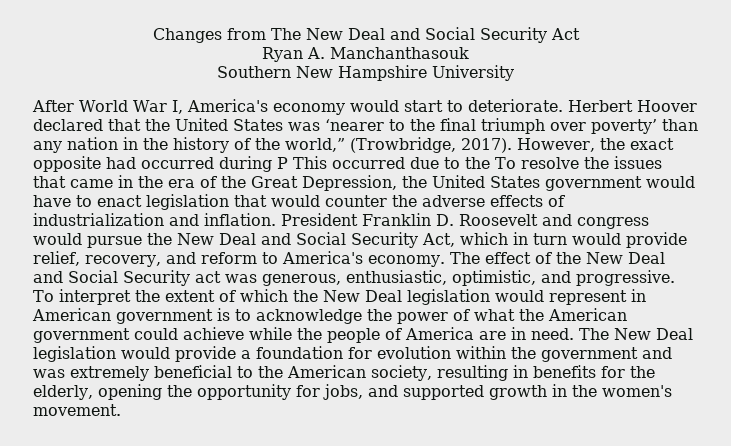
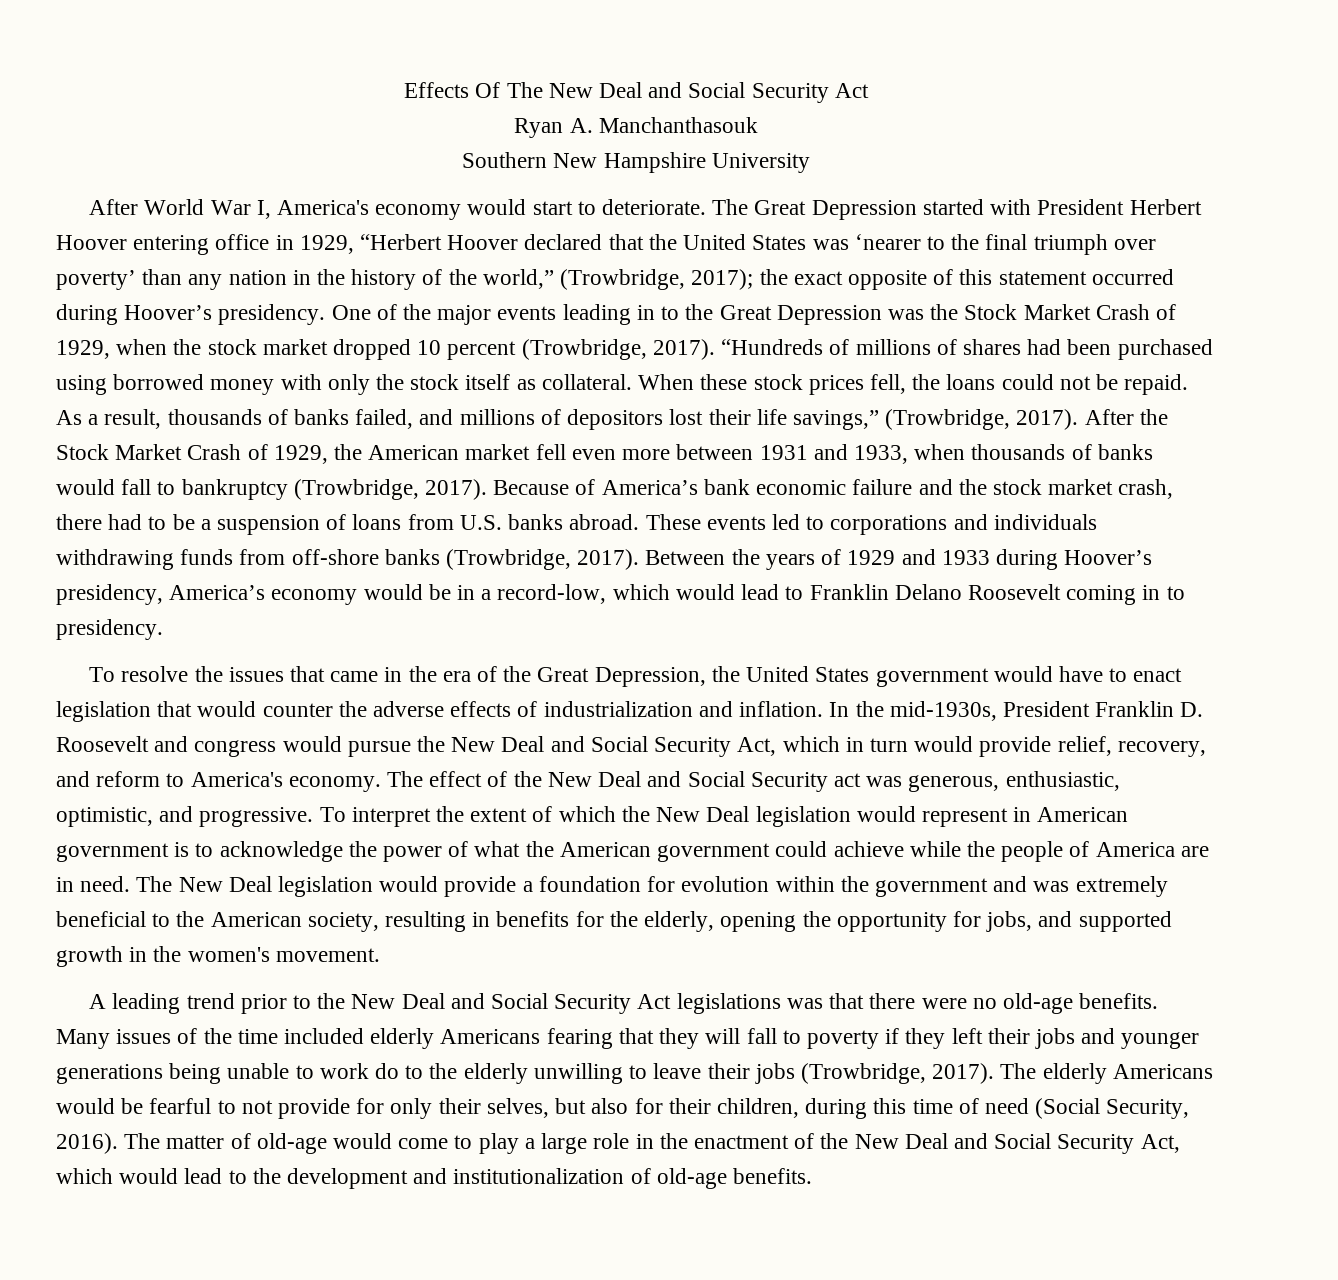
[152,28,266,43] Changes from -> [404,82,501,98] Effects Of
[567,100,633,112] Herbert -> [712,199,1202,220] [56,234,443,255] The Great Depression started with President Herbert Hoover entering office in 1929, “Herbert
[461,138,595,153] 2017). However, -> [691,269,754,290] 2017);
[106,156,490,172] had occurred during P This occurred due to the -> [933,269,1174,285] [56,304,1176,325] [56,339,1213,360] [56,374,1189,395] [56,409,1168,430] [56,444,1153,464] [56,479,1174,500] [56,514,1097,535] [56,549,1153,570] [56,584,1185,605] [56,619,163,640] of this statement occurred during Hoover’s presidency. One of the major events leading in to the Great Depression was the Stock Market Crash of 1929, when the stock market dropped 10 percent (Trowbridge, 2017). “Hundreds of millions of shares had been purchased using borrowed money with only the stock itself as collateral. When these stock prices fell, the loans could not be repaid. As a result, thousands of banks failed, and millions of depositors lost their life savings,” (Trowbridge, 2017). After the Stock Market Crash of 1929, the American market fell even more between 1931 and 1933, when thousands of banks would fall to bankruptcy (Trowbridge, 2017). Because of America’s bank economic failure and the stock market crash, there had to be a suspension of loans from U.S. banks abroad. These events led to corporations and individuals withdrawing funds from off-shore banks (Trowbridge, 2017). Between the years of 1929 and 1933 during Hoover’s presidency, America’s economy would be in a record-low, which would lead to Franklin Delano Roosevelt coming in to presidency. //
(276, 219) none -> [829,701,997,721] In the mid-1930s,
(121, 410) none -> [89,993,1159,1014] [56,1028,1200,1049] [56,1063,1213,1084] [56,1098,1190,1119] [56,1133,1180,1154] [56,1168,813,1189] // A leading trend prior to the New Deal and Social Security Act legislations was that there were no old-age benefits. Many issues of the time included elderly Americans fearing that they will fall to poverty if they left their jobs and younger generations being unable to work do to the elderly unwilling to leave their jobs (Trowbridge, 2017). The elderly Americans would be fearful to not provide for only their selves, but also for their children, during this time of need (Social Security, 2016). The matter of old-age would come to play a large role in the enactment of the New Deal and Social Security Act, which would lead to the development and institutionalization of old-age benefits.

